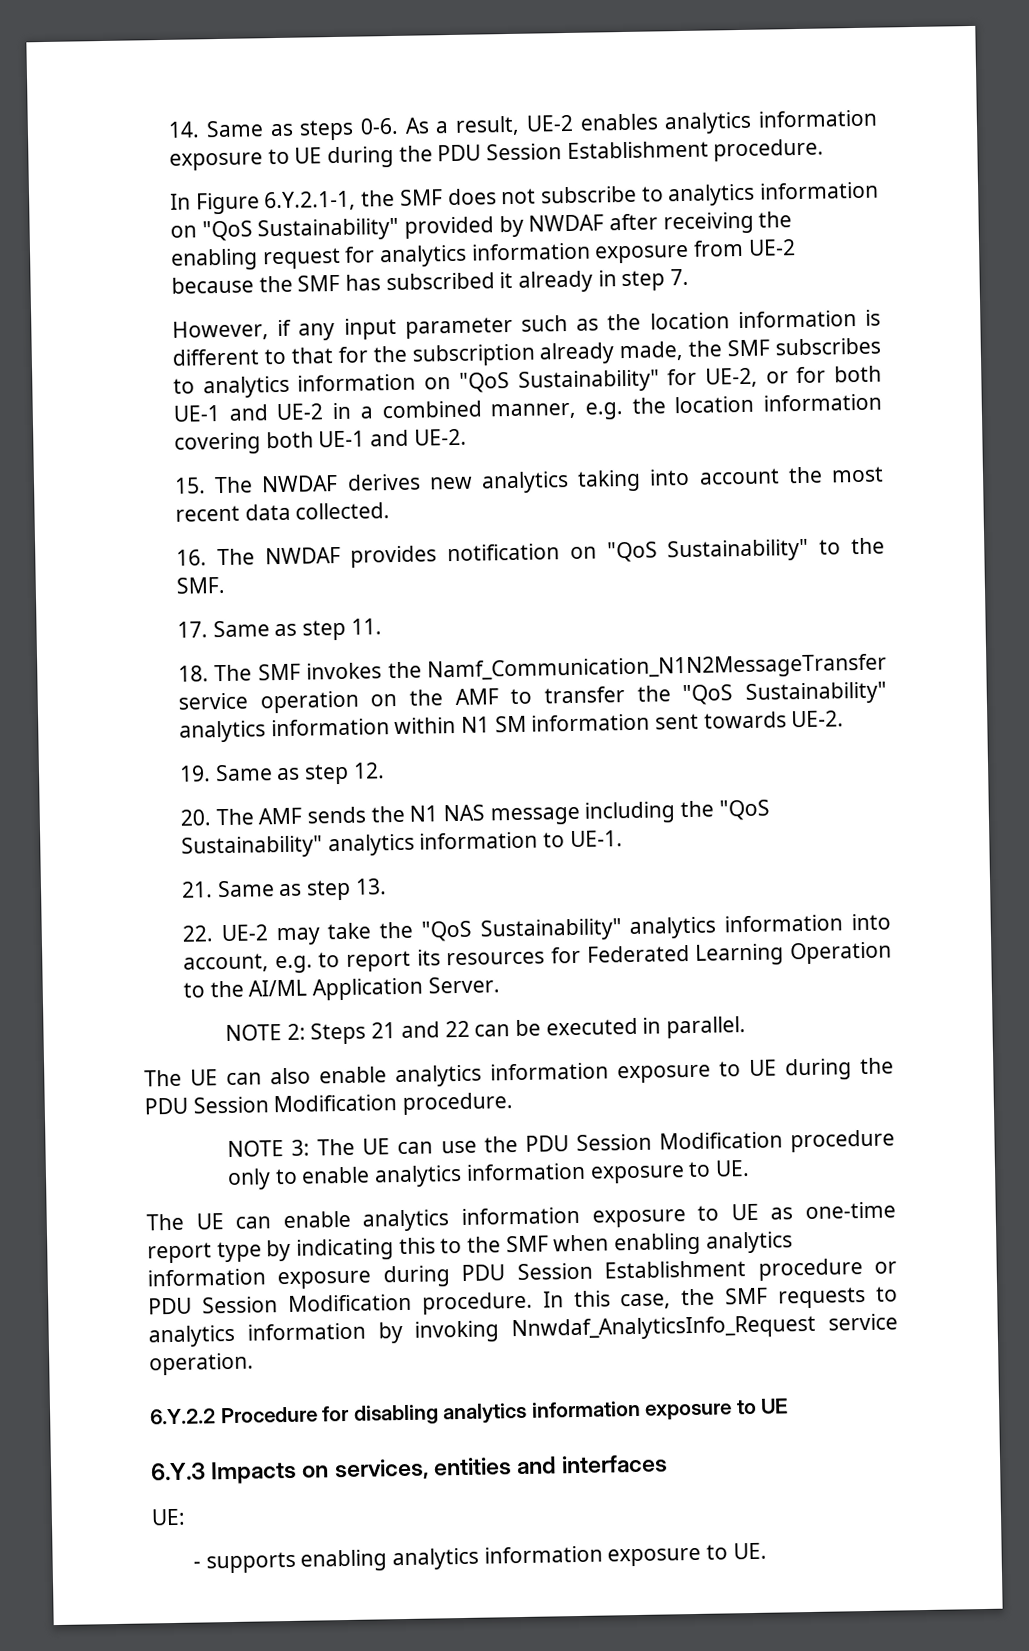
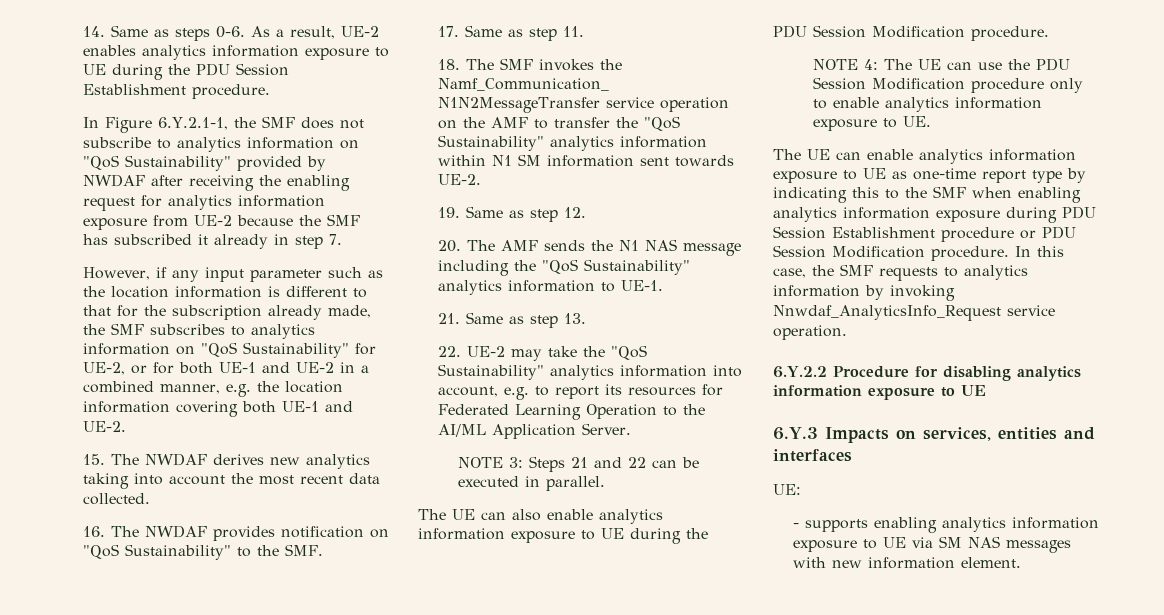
[286,1023,306,1040] 2: -> [509,457,524,468] 3:
[291,1139,311,1156] 3: -> [864,59,879,70] 4:
[732,1542,767,1560] UE. -> [883,536,1072,553] [793,557,1022,569] UE via SM NAS messages with new information element.

